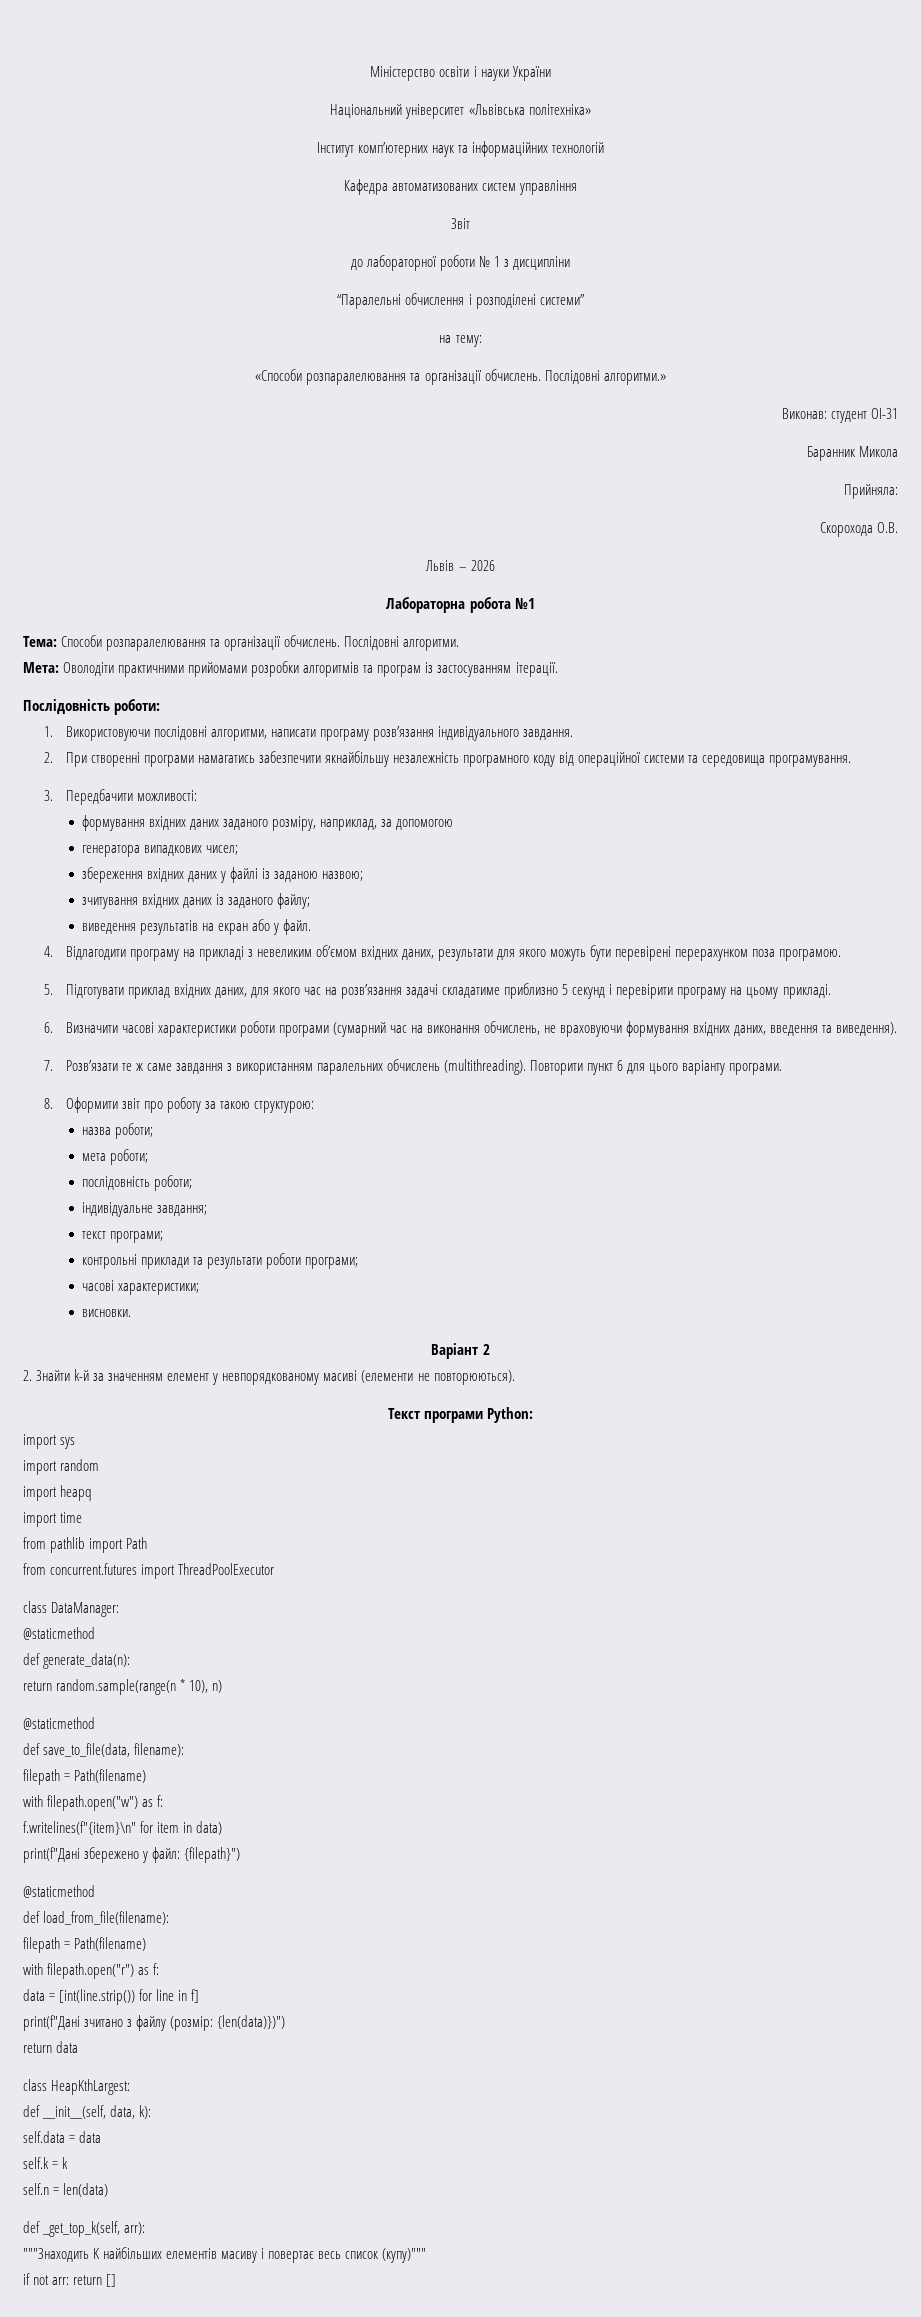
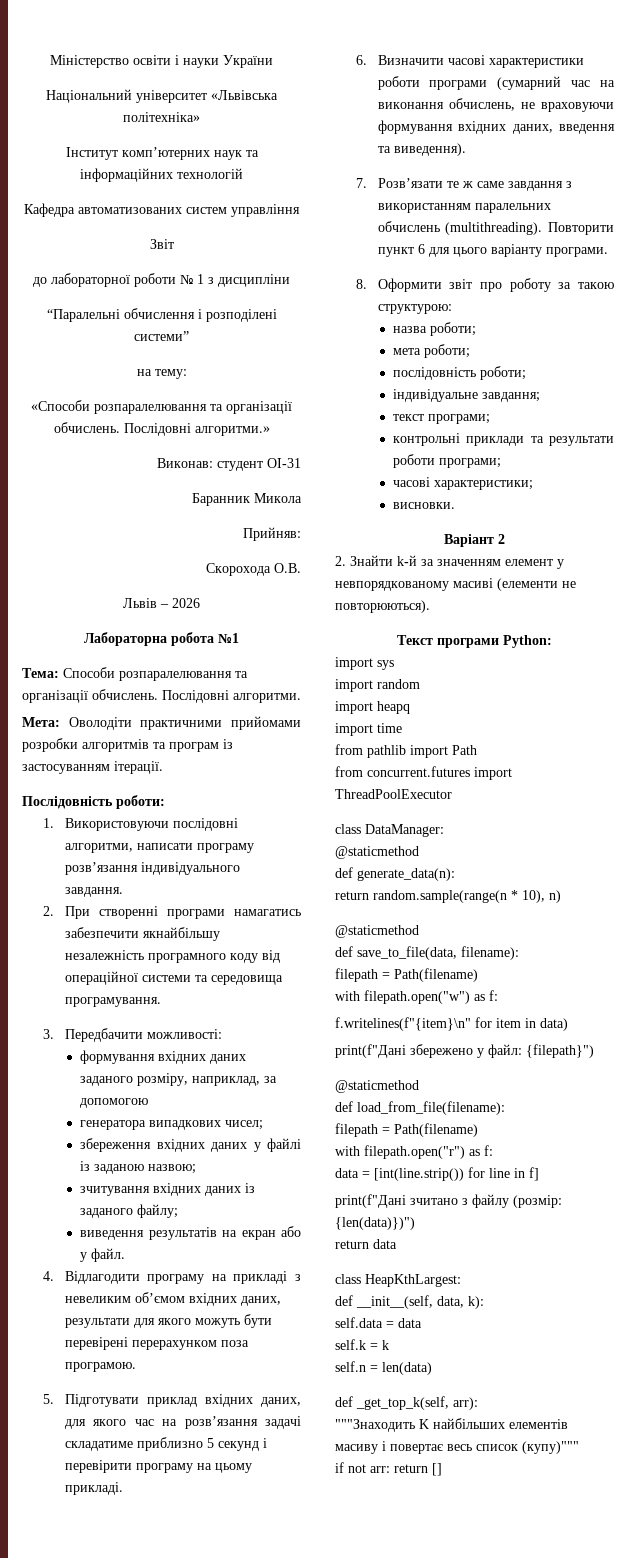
[844,484,898,499] Прийняла: -> [243,527,301,541] Прийняв:

